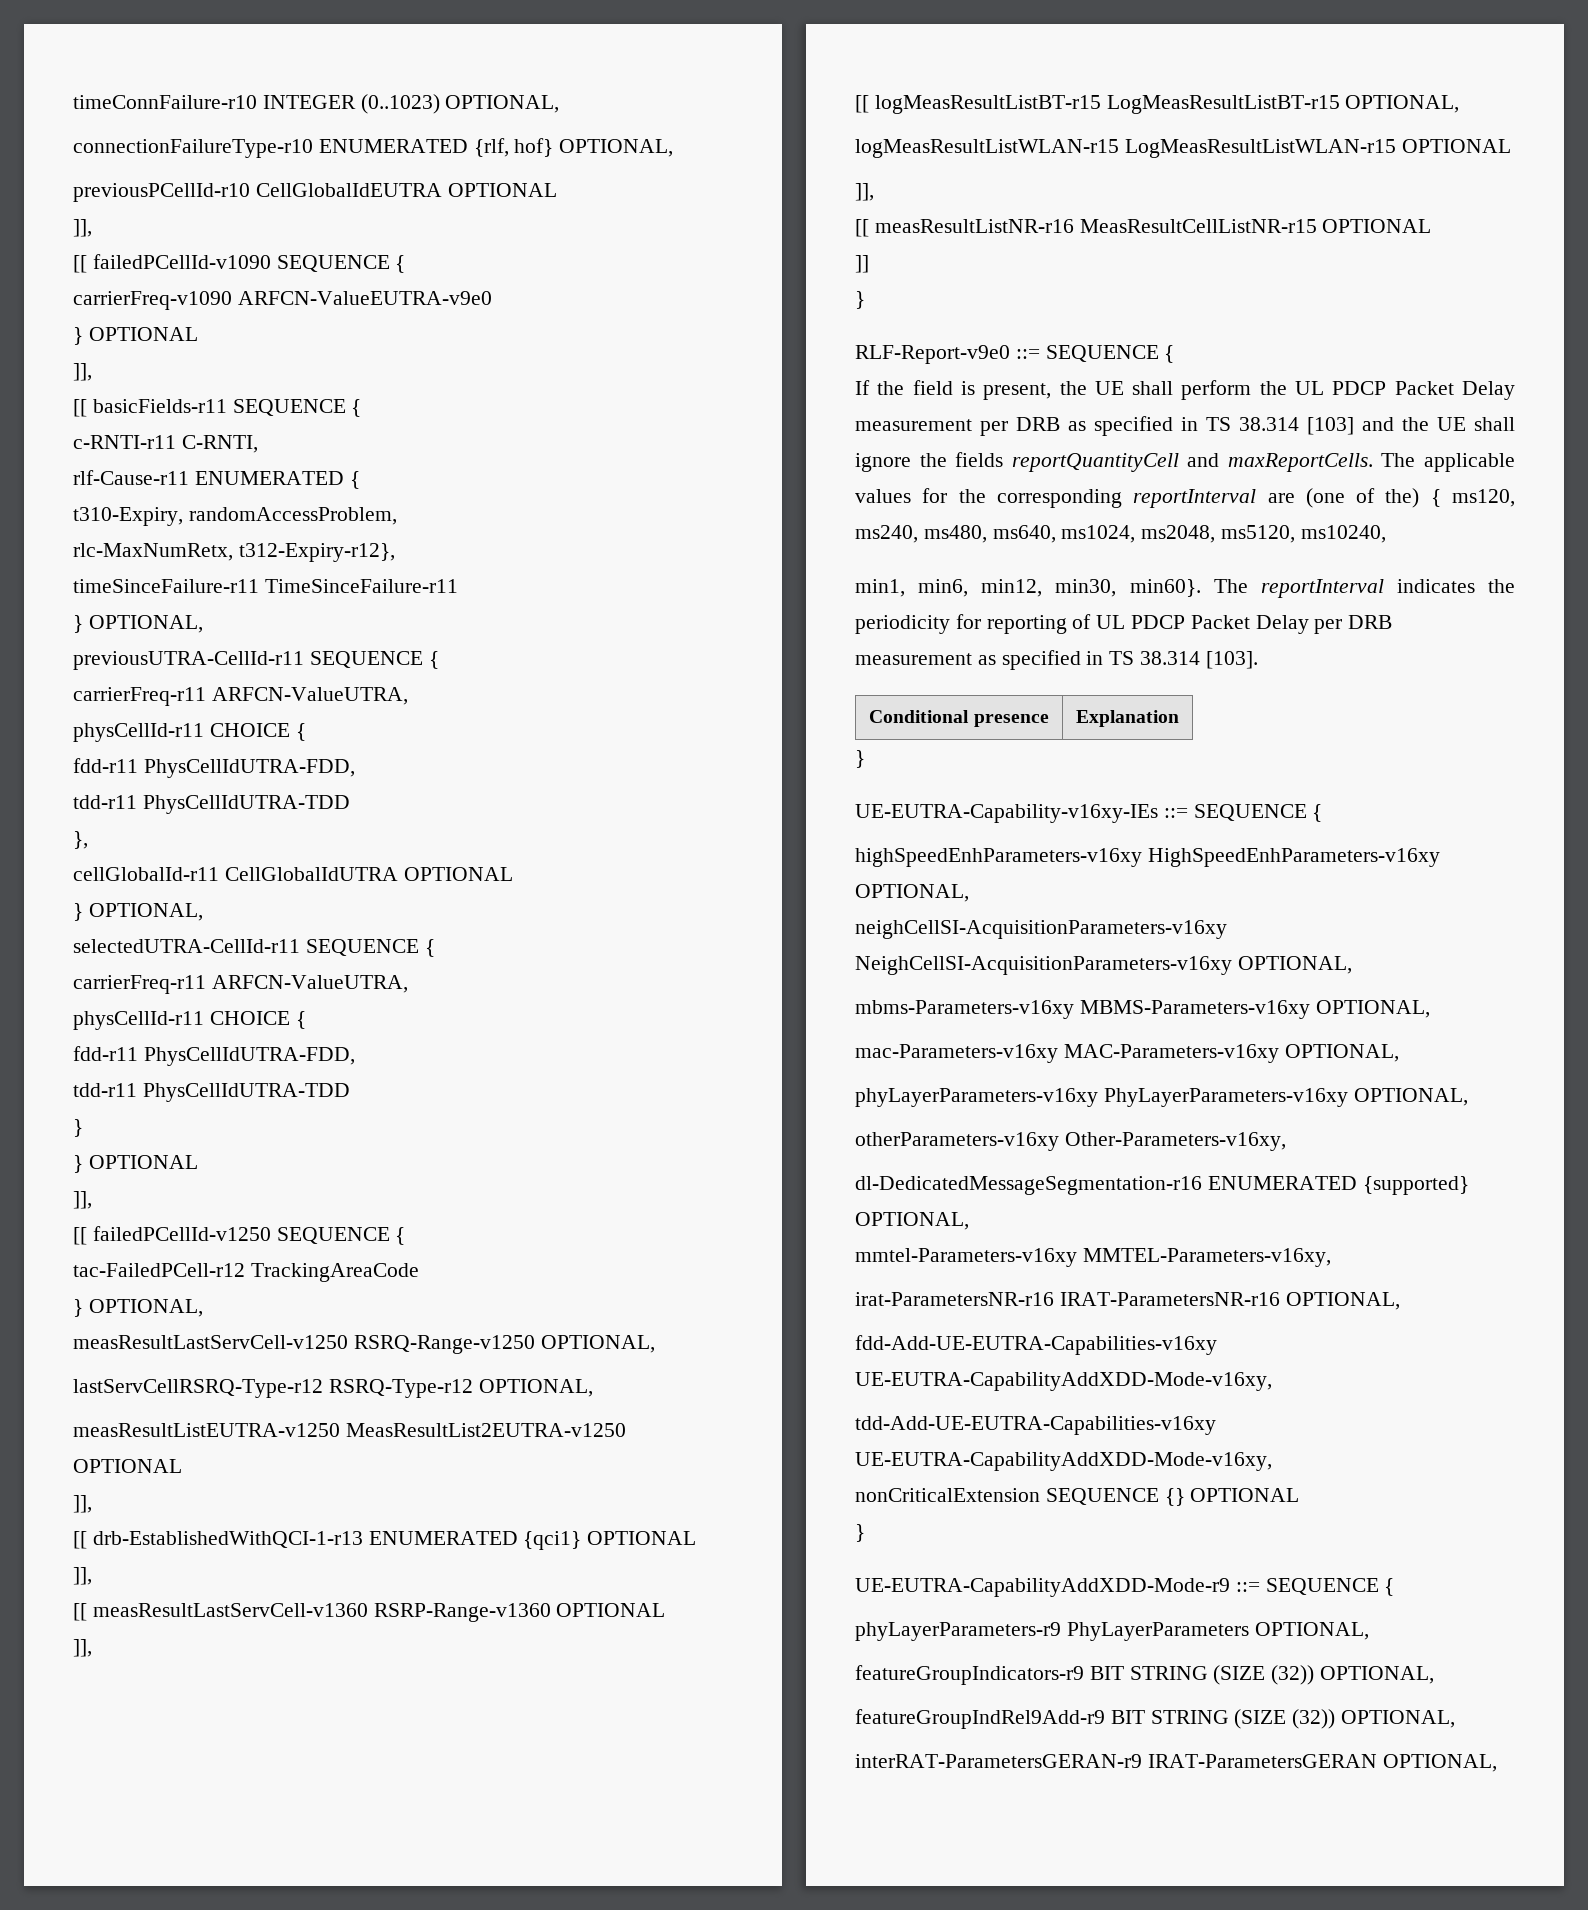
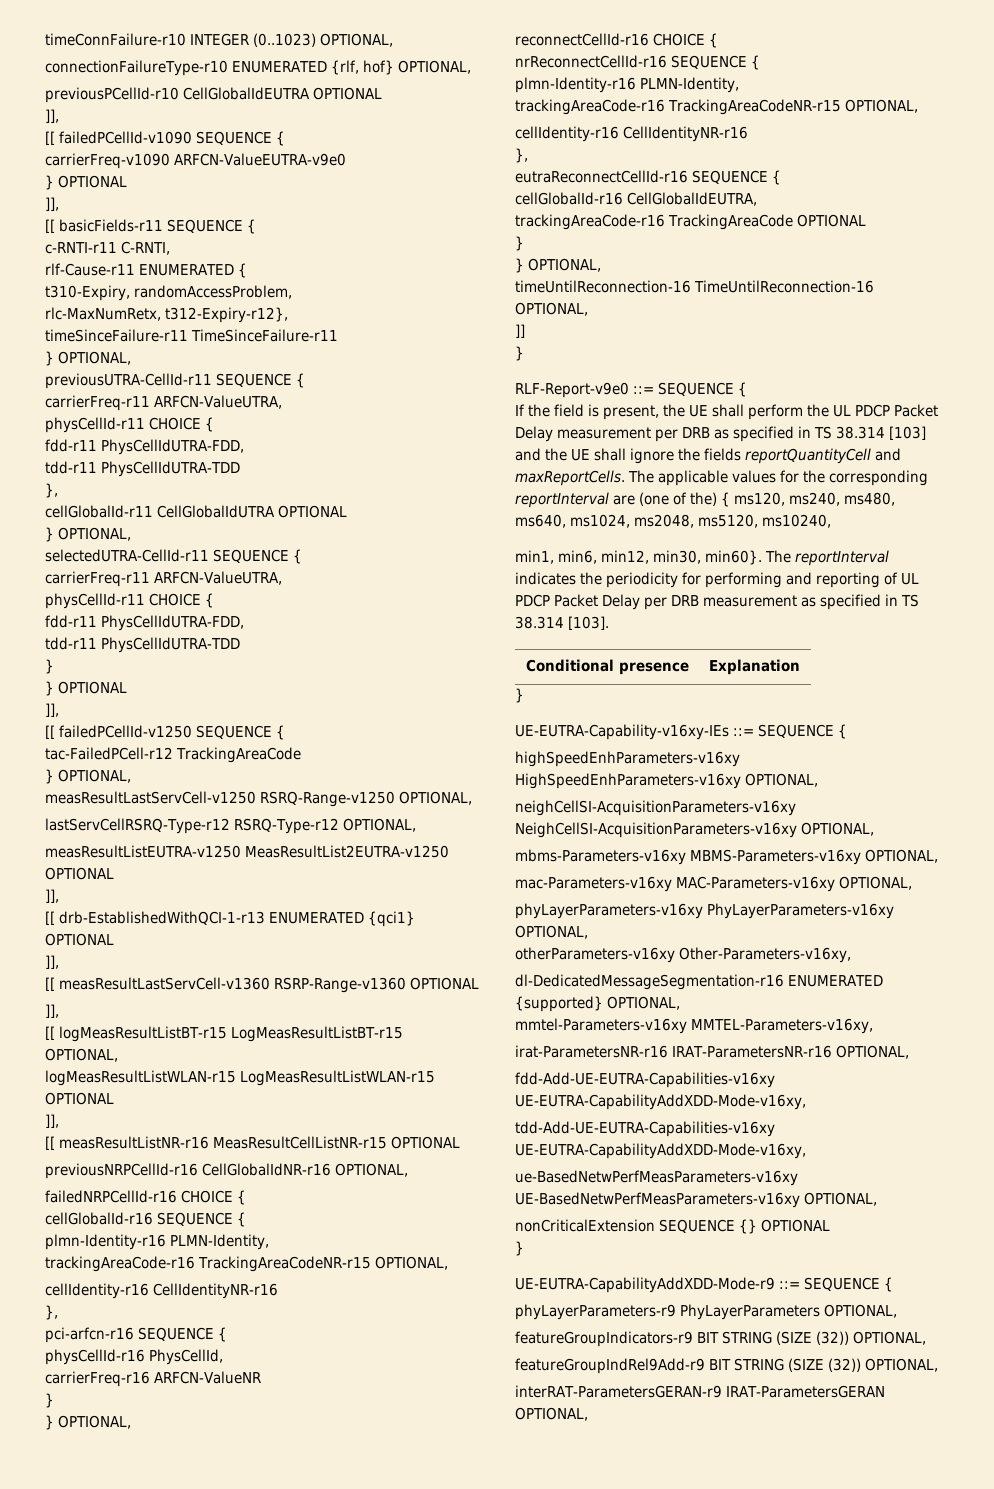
(1432, 226) none -> [45,1163,408,1179] [45,1190,246,1205] [45,1212,246,1227] [45,1234,269,1250] [45,1256,448,1272] [45,1283,278,1299] [45,1305,58,1320] [45,1327,227,1343] [45,1349,223,1365] [45,1371,261,1387] [45,1393,54,1408] [45,1415,131,1430] [515,33,718,48] [515,55,760,70] [515,77,739,93] [515,99,918,115] [515,126,748,142] [515,148,528,163] [515,170,781,185] [515,192,757,206] [515,214,866,230] [515,236,524,251] [515,258,601,273] [515,280,874,293] [515,302,588,316] // previousNRPCellId-r16 CellGlobalIdNR-r16 OPTIONAL, // failedNRPCellId-r16 CHOICE { // cellGlobalId-r16 SEQUENCE { // plmn-Identity-r16 PLMN-Identity, // trackingAreaCode-r16 TrackingAreaCodeNR-r15 OPTIONAL, // cellIdentity-r16 CellIdentityNR-r16 // }, // pci-arfcn-r16 SEQUENCE { // physCellId-r16 PhysCellId, // carrierFreq-r16 ARFCN-ValueNR // } // } OPTIONAL, // reconnectCellId-r16 CHOICE { // nrReconnectCellId-r16 SEQUENCE { // plmn-Identity-r16 PLMN-Identity, // trackingAreaCode-r16 TrackingAreaCodeNR-r15 OPTIONAL, // cellIdentity-r16 CellIdentityNR-r16 // }, // eutraReconnectCellId-r16 SEQUENCE { // cellGlobalId-r16 CellGlobalIdEUTRA, // trackingAreaCode-r16 TrackingAreaCode OPTIONAL // } // } OPTIONAL, // timeUntilReconnection-16 TimeUntilReconnection-16 OPTIONAL,
(981, 621) none -> [705,572,812,588] performing and
(1272, 1461) none -> [515,1170,798,1186] [515,1192,877,1208] // ue-BasedNetwPerfMeasParameters-v16xy UE-BasedNetwPerfMeasParameters-v16xy OPTIONAL,

